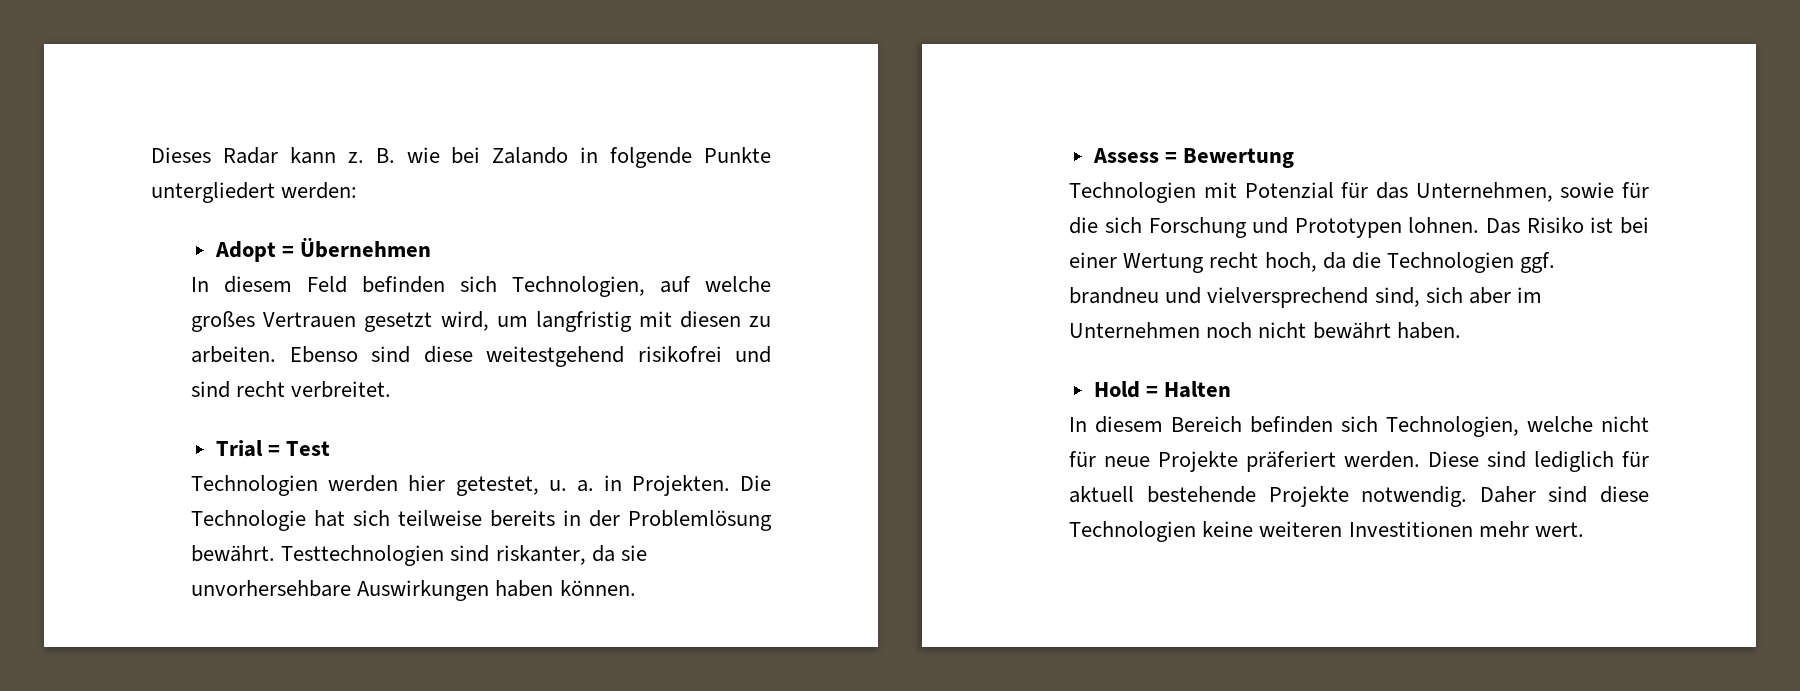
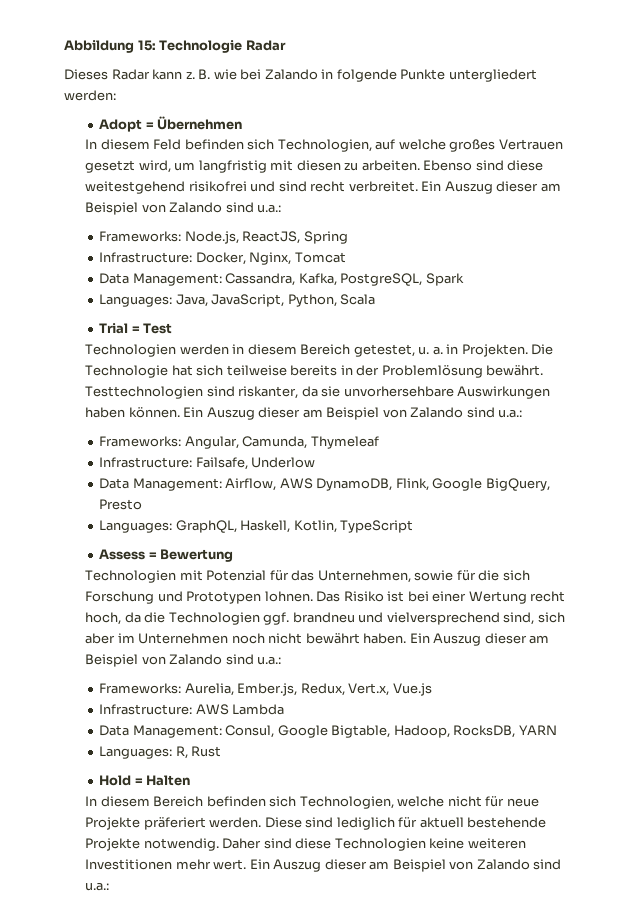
(151, 155) none -> [64,40,286,53] Abbildung 15: Technologie Radar //
(392, 389) none -> [421,181,561,194] [85,202,282,215] [99,231,348,244] [99,252,346,265] [99,273,464,286] [99,294,376,307] Ein Auszug dieser am Beispiel von Zalando sind u.a.: // Frameworks: Node.js, ReactJS, Spring // Infrastructure: Docker, Nginx, Tomcat // Data Management: Cassandra, Kafka, PostgreSQL, Spark // Languages: Java, JavaScript, Python, Scala
[408,475,446,491] hier -> [232,344,351,355] in diesem Bereich
(636, 588) none -> [183,407,523,420] [99,436,379,449] [99,457,316,470] [99,478,550,491] [99,499,143,510] [99,520,414,533] Ein Auszug dieser am Beispiel von Zalando sind u.a.: // Frameworks: Angular, Camunda, Thymeleaf // Infrastructure: Failsafe, Underlow // Data Management: Airflow, AWS DynamoDB, Flink, Google BigQuery, Presto // Languages: GraphQL, Haskell, Kotlin, TypeScript
(1461, 330) none -> [409,633,550,646] [85,654,282,667] [99,683,432,696] [99,704,285,715] [99,725,557,738] [99,746,222,759] Ein Auszug dieser am Beispiel von Zalando sind u.a.: // Frameworks: Aurelia, Ember.js, Redux, Vert.x, Vue.js // Infrastructure: AWS Lambda // Data Management: Consul, Google Bigtable, Hadoop, RocksDB, YARN // Languages: R, Rust
(1584, 529) none -> [249,859,562,872] [85,882,110,891] Ein Auszug dieser am Beispiel von Zalando sind u.a.:

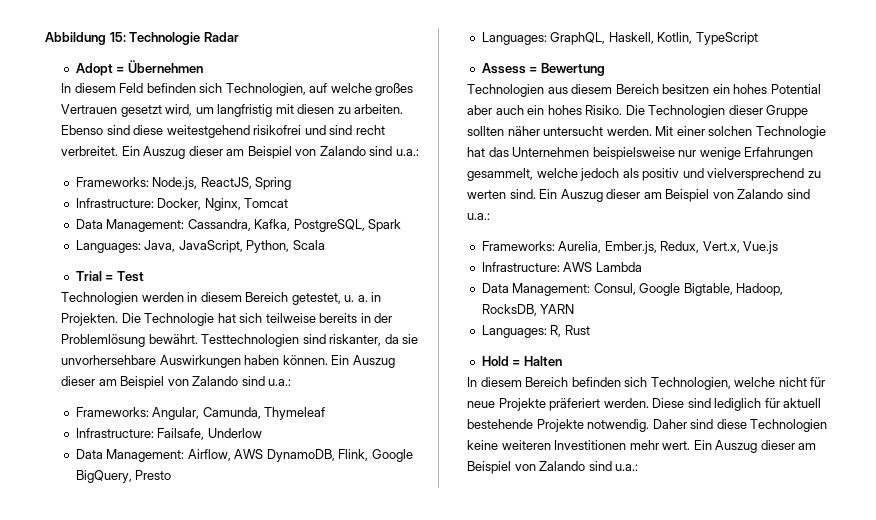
[64,69,537,82] [64,90,116,101] // Dieses Radar kann z. B. wie bei Zalando in folgende Punkte untergliedert werden: -> (239, 37) none
[179,570,530,583] [85,591,566,604] [85,612,565,625] [85,633,407,644] mit Potenzial für das Unternehmen, sowie für die sich Forschung und Prototypen lohnen. Das Risiko ist bei einer Wertung recht hoch, da die Technologien ggf. brandneu und vielversprechend sind, sich aber im Unternehmen noch nicht bewährt haben. -> [547,84,821,94] [467,105,809,118] [467,126,826,139] [467,147,814,160] [467,168,821,181] [467,189,536,199] aus diesem Bereich besitzen ein hohes Potential aber auch ein hohes Risiko. Die Technologien dieser Gruppe sollten näher untersucht werden. Mit einer solchen Technologie hat das Unternehmen beispielsweise nur wenige Erfahrungen gesammelt, welche jedoch als positiv und vielversprechend zu werten sind.

